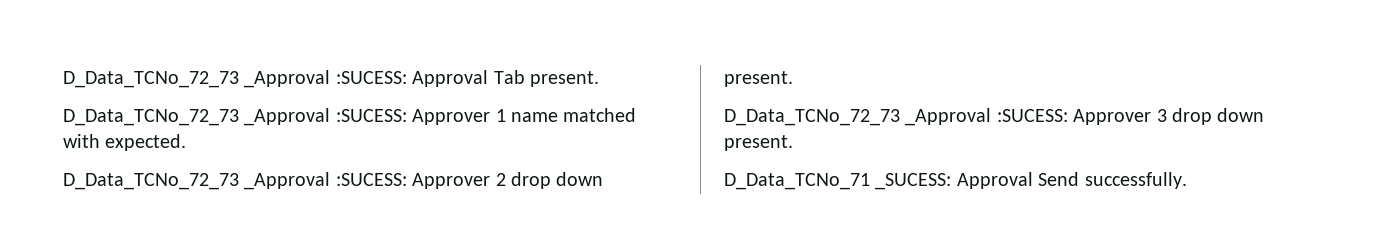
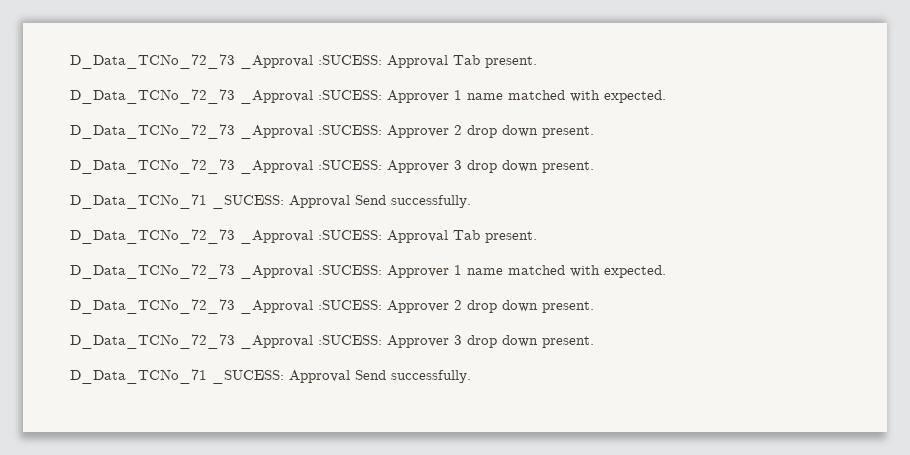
(1187, 180) none -> [70,229,537,244] [70,264,666,279] [70,299,594,314] [70,334,594,349] [70,369,471,384] // D_Data_TCNo_72_73 _Approval :SUCESS: Approval Tab present. // D_Data_TCNo_72_73 _Approval :SUCESS: Approver 1 name matched with expected. // D_Data_TCNo_72_73 _Approval :SUCESS: Approver 2 drop down present. // D_Data_TCNo_72_73 _Approval :SUCESS: Approver 3 drop down present. // D_Data_TCNo_71 _SUCESS: Approval Send successfully.

